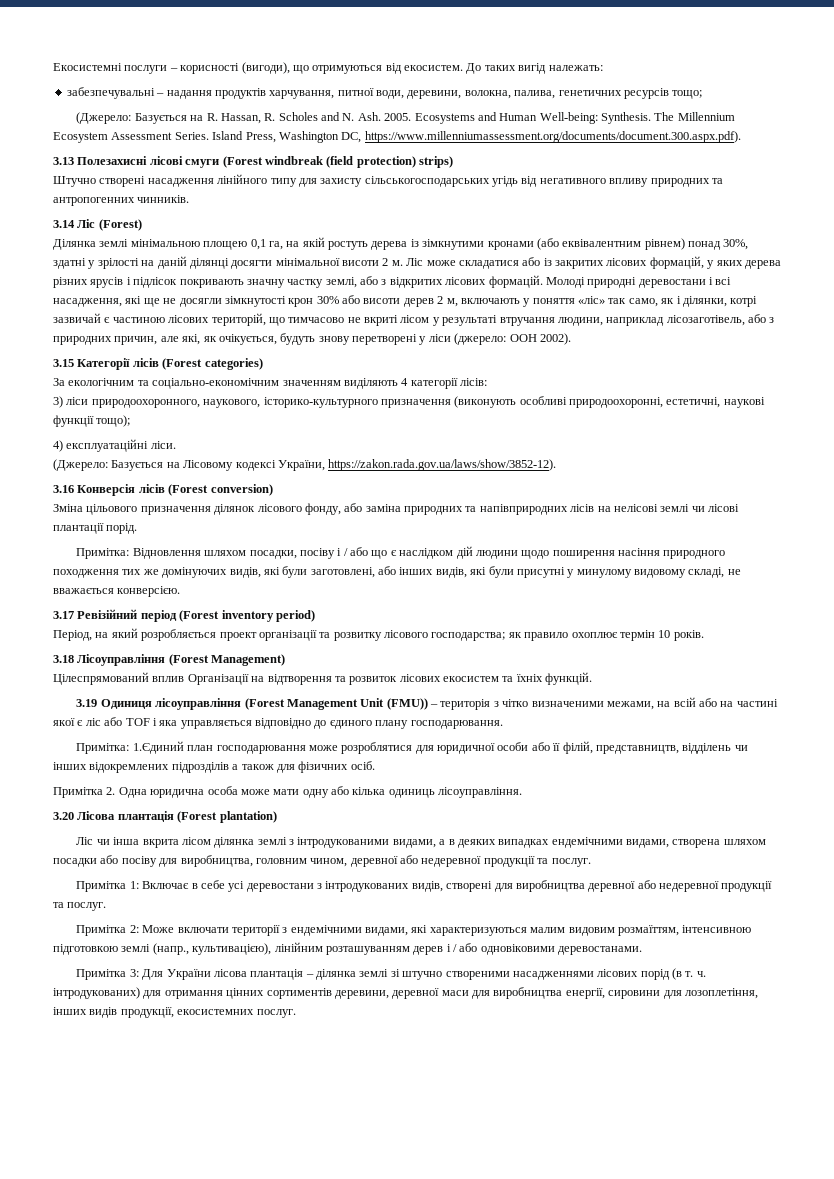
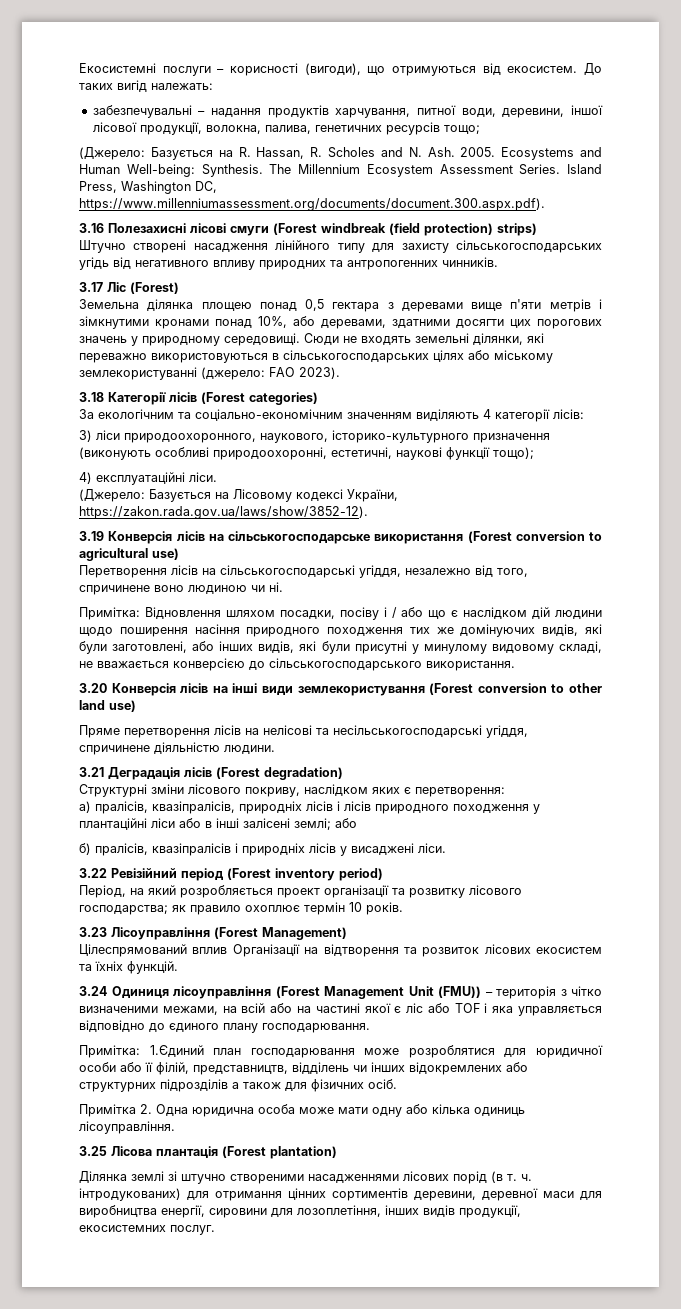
(462, 94) none -> [571,105,603,115] [92,122,202,135] іншої лісової продукції,
[53,157,74,165] 3.13 -> [79,223,104,233] 3.16
[53,220,75,228] 3.14 -> [79,282,103,292] 3.17
[53,237,749,250] [53,256,781,269] [53,275,732,288] [53,295,758,307] [53,313,775,326] [53,333,571,345] [53,359,74,367] Ділянка землі мінімальною площею 0,1 га, на якій ростуть дерева із зімкнутими кронами (або еквівалентним рівнем) понад 30%, здатні у зрілості на даній ділянці досягти мінімальної висоти 2 м. Ліс може складатися або із закритих лісових формацій, у яких дерева різних ярусів і підлісок покривають значну частку землі, або з відкритих лісових формацій. Молоді природні деревостани і всі насадження, які ще не досягли зімкнутості крон 30% або висоти дерев 2 м, включають у поняття «ліс» так само, як і ділянки, котрі зазвичай є частиною лісових територій, що тимчасово не вкриті лісом у результаті втручання людини, наприклад лісозаготівель, або з природних причин, але які, як очікується, будуть знову перетворені у ліси (джерело: ООН 2002). // 3.15 -> [79,299,602,312] [79,316,602,329] [79,333,544,346] [79,350,553,363] [79,367,340,380] [79,392,104,402] Земельна ділянка площею понад 0,5 гектара з деревами вище п'яти метрів і зімкнутими кронами понад 10%, або деревами, здатними досягти цих порогових значень у природному середовищі. Сюди не входять земельні ділянки, які переважно використовуються в сільськогосподарських цілях або міському землекористуванні (джерело: FAO 2023). // 3.18
[53,484,273,496] [53,503,739,515] [53,523,138,534] 3.16 Конверсія лісів (Forest conversion) // Зміна цільового призначення ділянок лісового фонду, або заміна природних та напівприродних лісів на нелісові землі чи лісові плантації порід. -> [79,531,602,544] [79,548,179,561] [79,565,528,578] [79,582,283,595] 3.19 Конверсія лісів на сільськогосподарське використання (Forest conversion to agricultural use) // Перетворення лісів на сільськогосподарські угіддя, незалежно від того, спричинене воно людиною чи ні.
[117,586,181,597] [53,611,74,619] конверсією. // 3.17 -> [173,658,515,671] [79,683,602,696] [79,700,136,712] [79,725,528,738] [79,742,275,755] [79,767,343,780] [79,784,505,797] [79,801,540,814] [79,818,357,830] [79,843,446,856] [79,868,107,878] конверсією до сільськогосподарського використання. // 3.20 Конверсія лісів на інші види землекористування (Forest conversion to other land use) // Пряме перетворення лісів на нелісові та несільськогосподарські угіддя, спричинене діяльністю людини. // 3.21 Деградація лісів (Forest degradation) // Структурні зміни лісового покриву, наслідком яких є перетворення: // а) пралісів, квазіпралісів, природніх лісів і лісів природного походження у плантаційні ліси або в інші залісені землі; або // б) пралісів, квазіпралісів і природніх лісів у висаджені ліси. // 3.22
[53,655,74,663] 3.18 -> [79,927,107,937] 3.23
[76,699,98,707] 3.19 -> [79,986,107,996] 3.24
(170, 767) none -> [506,1062,528,1072] [79,1082,156,1092] або структурних
[53,812,74,820] 3.20 -> [79,1146,107,1156] 3.25
[76,837,766,848] [53,855,591,867] [76,880,773,892] [53,902,107,911] [76,925,752,936] [53,942,643,955] [76,969,357,980] Ліс чи інша вкрита лісом ділянка землі з інтродукованими видами, а в деяких випадках ендемічними видами, створена шляхом посадки або посіву для виробництва, головним чином, деревної або недеревної продукції та послуг. // Примітка 1: Включає в себе усі деревостани з інтродукованих видів, створені для виробництва деревної або недеревної продукції та послуг. // Примітка 2: Може включати території з ендемічними видами, які характеризуються малим видовим розмаїттям, інтенсивною підготовкою землі (напр., культивацією), лінійним розташуванням дерев і / або одновіковими деревостанами. // Примітка 3: Для України лісова плантація – ділянка -> [79,1171,127,1183] Ділянка

